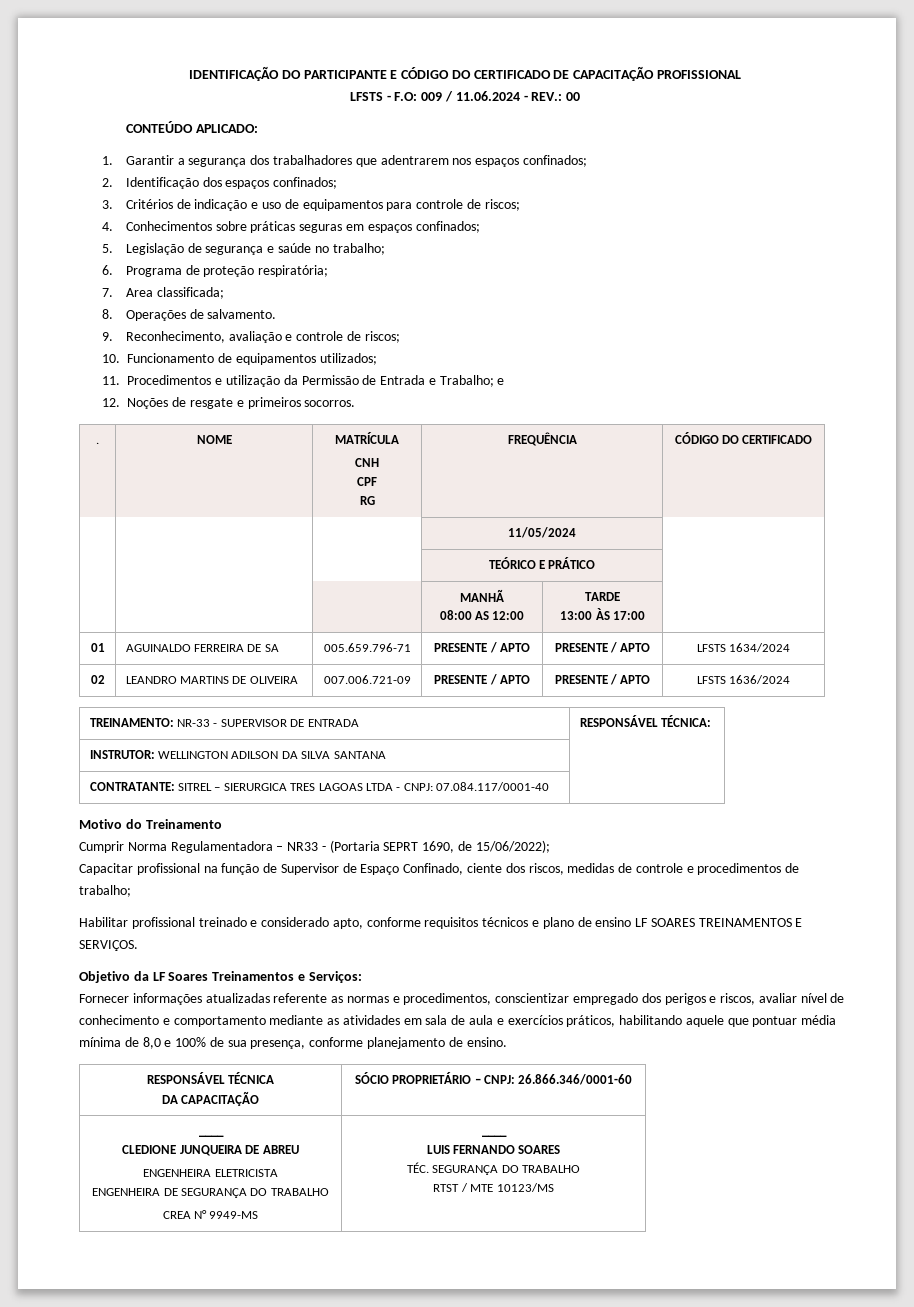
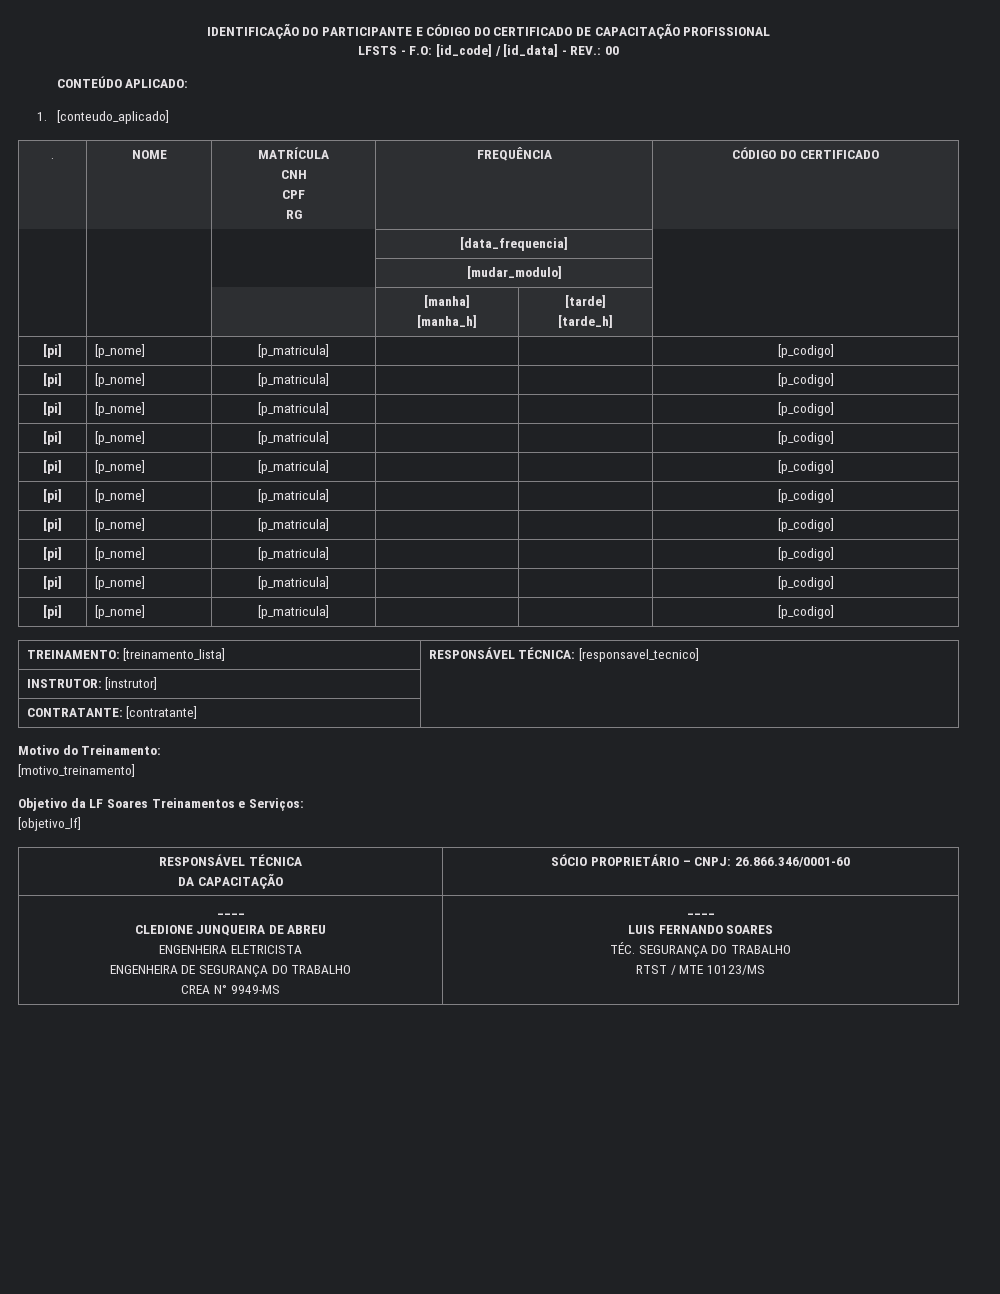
[421,91,520,102] 009 / 11.06.2024 -> [435,44,559,57] [id_code] / [id_data]
[125,155,587,167] [102,177,338,189] [102,199,520,211] [102,221,480,233] [102,243,385,255] [102,265,329,277] [102,287,224,299] [102,309,277,321] [102,331,400,343] [102,353,377,365] [102,375,505,387] [102,397,356,409] Garantir a segurança dos trabalhadores que adentrarem nos espaços confinados; // 2. Identificação dos espaços confinados; // 3. Critérios de indicação e uso de equipamentos para controle de riscos; // 4. Conhecimentos sobre práticas seguras em espaços confinados; // 5. Legislação de segurança e saúde no trabalho; // 6. Programa de proteção respiratória; // 7. Area classificada; // 8. Operações de salvamento. // 9. Reconhecimento, avaliação e controle de riscos; // 10. Funcionamento de equipamentos utilizados; // 11. Procedimentos e utilização da Permissão de Entrada e Trabalho; e // 12. Noções de resgate e primeiros socorros. -> [56,110,169,124] [conteudo_aplicado]
[508,527,576,538] [488,557,596,569] [460,589,504,602] [439,610,525,620] [585,592,620,601] [560,608,645,620] [90,643,105,652] [125,644,279,652] [323,643,411,652] [434,642,530,653] [554,642,651,653] [696,643,791,652] [90,675,105,684] [125,676,298,684] [323,675,411,684] [434,674,530,685] [554,674,651,685] [696,675,791,684] [89,718,359,727] 11/05/2024 | // | | | TEÓRICO E PRÁTICO | // | | | MANHÃ // 08:00 AS 12:00 | TARDE // 13:00 ÀS 17:00 | // 01 | AGUINALDO FERREIRA DE SA | 005.659.796-71 | PRESENTE / APTO | PRESENTE / APTO | LFSTS 1634/2024 // 02 | LEANDRO MARTINS DE OLIVEIRA | 007.006.721-09 | PRESENTE / APTO | PRESENTE / APTO | LFSTS 1636/2024 // TREINAMENTO: NR-33 - SUPERVISOR DE ENTRADA -> [460,237,568,251] [466,266,562,279] [424,295,470,308] [417,315,477,328] [565,295,606,308] [558,315,613,328] [43,344,62,358] [94,344,145,358] [258,344,329,358] [777,344,834,358] [43,373,62,387] [94,373,145,387] [258,373,329,387] [777,373,834,387] [43,402,62,416] [94,402,145,416] [258,402,329,416] [777,402,834,416] [43,431,62,445] [94,431,145,445] [258,431,329,445] [777,431,834,445] [43,460,62,474] [94,460,145,474] [258,460,329,474] [777,460,834,474] [43,489,62,503] [94,489,145,503] [258,489,329,503] [777,489,834,503] [43,518,62,532] [94,518,145,532] [258,518,329,532] [777,518,834,532] [43,547,62,561] [94,547,145,561] [258,547,329,561] [777,547,834,561] [43,576,62,590] [94,576,145,590] [258,576,329,590] [777,576,834,590] [43,605,62,619] [94,605,145,619] [258,605,329,619] [777,605,834,619] [26,648,226,661] [data_frequencia] | // | | | [mudar_modulo] | // | | | [manha] // [manha_h] | [tarde] // [tarde_h] | // [pi] | [p_nome] | [p_matricula] | | | [p_codigo] // [pi] | [p_nome] | [p_matricula] | | | [p_codigo] // [pi] | [p_nome] | [p_matricula] | | | [p_codigo] // [pi] | [p_nome] | [p_matricula] | | | [p_codigo] // [pi] | [p_nome] | [p_matricula] | | | [p_codigo] // [pi] | [p_nome] | [p_matricula] | | | [p_codigo] // [pi] | [p_nome] | [p_matricula] | | | [p_codigo] // [pi] | [p_nome] | [p_matricula] | | | [p_codigo] // [pi] | [p_nome] | [p_matricula] | | | [p_codigo] // [pi] | [p_nome] | [p_matricula] | | | [p_codigo] // TREINAMENTO: [treinamento_lista]
(712, 721) none -> [579,648,700,662] [responsavel_tecnico]
[158,751,386,759] [89,782,550,791] [79,819,222,829] [79,840,550,853] [79,863,800,875] [79,885,131,897] [79,917,803,929] [79,940,138,951] WELLINGTON ADILSON DA SILVA SANTANA | // CONTRATANTE: SITREL – SIERURGICA TRES LAGOAS LTDA - CNPJ: 07.084.117/0001-40 | // Motivo do Treinamento // Cumprir Norma Regulamentadora – NR33 - (Portaria SEPRT 1690, de 15/06/2022); // Capacitar profissional na função de Supervisor de Espaço Confinado, ciente dos riscos, medidas de controle e procedimentos de trabalho; // Habilitar profissional treinado e considerado apto, conforme requisitos técnicos e plano de ensino LF SOARES TREINAMENTOS E SERVIÇOS. -> [105,677,158,690] [26,706,198,719] [18,745,162,755] [18,764,135,777] [instrutor] | // CONTRATANTE: [contratante] | // Motivo do Treinamento: // [motivo_treinamento]
[79,993,845,1005] [79,1015,837,1027] [79,1037,507,1049] Fornecer informações atualizadas referente as normas e procedimentos, conscientizar empregado dos perigos e riscos, avaliar nível de conhecimento e comportamento mediante as atividades em sala de aula e exercícios práticos, habilitando aquele que pontuar média mínima de 8,0 e 100% de sua presença, conforme planejamento de ensino. -> [18,817,81,831] [objetivo_lf]

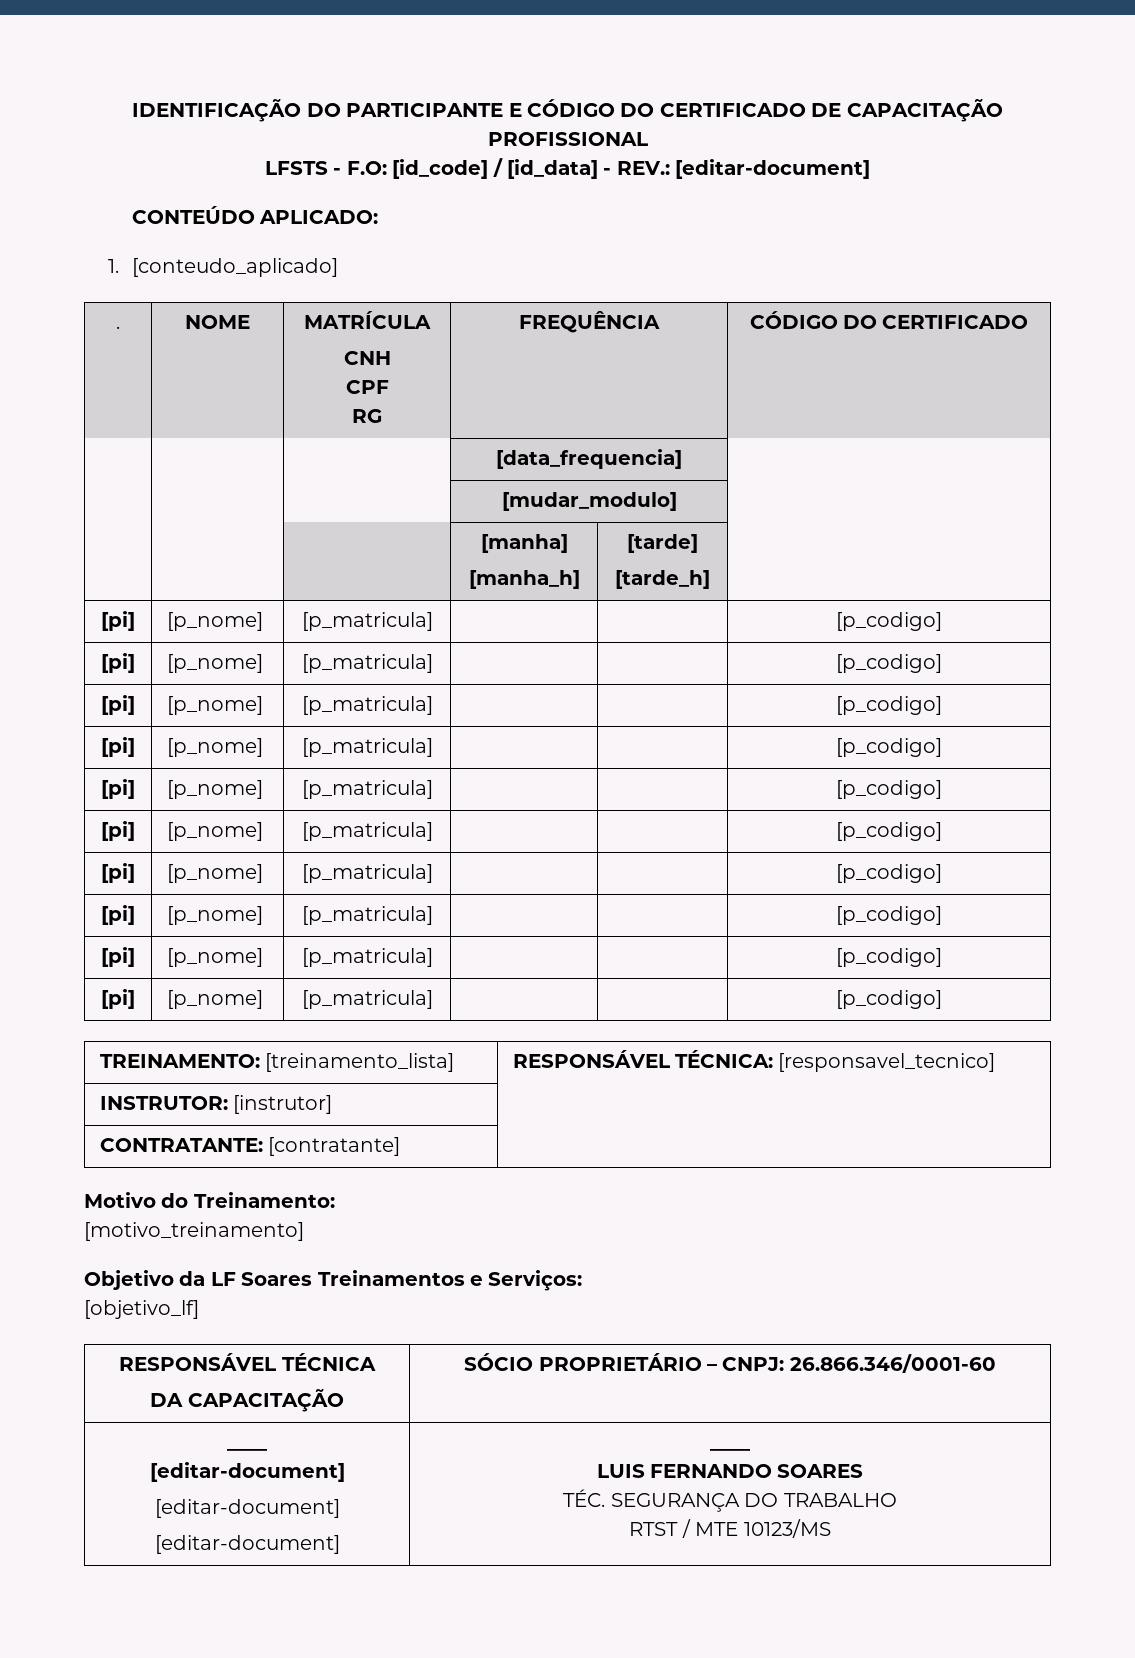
[605,46,620,55] 00 -> [675,159,871,179] [editar-document]
[134,925,327,936] [159,945,302,954] [109,965,352,977] [181,985,280,994] CLEDIONE JUNQUEIRA DE ABREU // ENGENHEIRA ELETRICISTA // ENGENHEIRA DE SEGURANÇA DO TRABALHO // CREA N° 9949-MS -> [149,1462,345,1482] [154,1499,340,1518] [154,1535,340,1554] [editar-document] // [editar-document] // [editar-document]

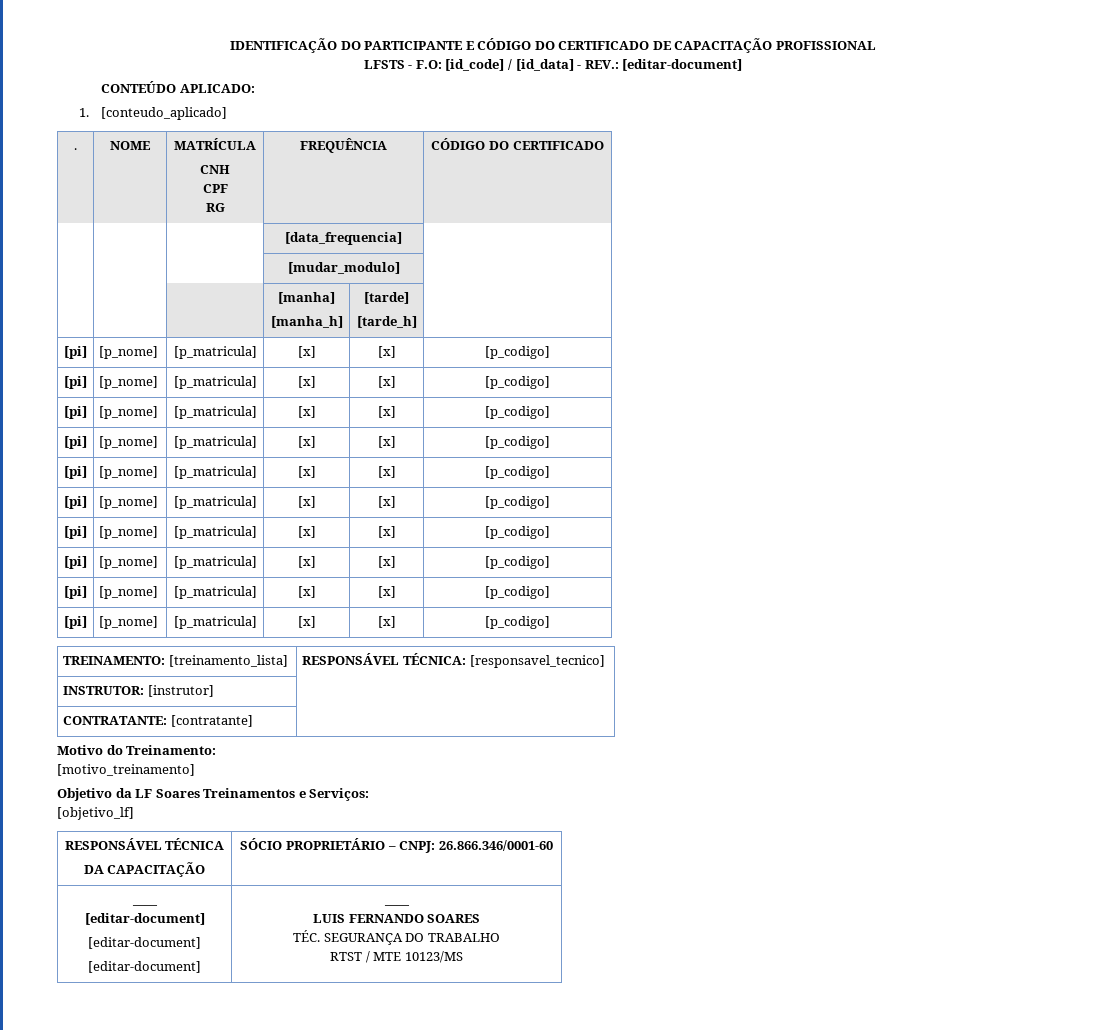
[836,612,942,631] [101,653,135,673] [166,654,263,673] [301,654,433,673] [836,654,942,673] [101,695,135,715] [166,696,263,715] [301,696,433,715] [836,696,942,715] [101,737,135,757] [166,738,263,757] [301,738,433,757] [836,738,942,757] [101,779,135,799] [166,780,263,799] [301,780,433,799] [836,780,942,799] [101,821,135,841] [166,822,263,841] [301,822,433,841] [836,822,942,841] [101,863,135,883] [166,864,263,883] [301,864,433,883] [836,864,942,883] [101,905,135,925] [166,906,263,925] [301,906,433,925] [836,906,942,925] [101,947,135,967] [166,948,263,967] [301,948,433,967] [836,948,942,967] [101,989,135,1009] [166,990,263,1009] [301,990,433,1009] | | [p_codigo] // [pi] | [p_nome] | [p_matricula] | | | [p_codigo] // [pi] | [p_nome] | [p_matricula] | | | [p_codigo] // [pi] | [p_nome] | [p_matricula] | | | [p_codigo] // [pi] | [p_nome] | [p_matricula] | | | [p_codigo] // [pi] | [p_nome] | [p_matricula] | | | [p_codigo] // [pi] | [p_nome] | [p_matricula] | | | [p_codigo] // [pi] | [p_nome] | [p_matricula] | | | [p_codigo] // [pi] | [p_nome] | [p_matricula] | | | [p_codigo] // [pi] | [p_nome] | [p_matricula] | | -> [297,346,316,358] [377,346,396,358] [485,346,550,359] [64,376,87,389] [99,376,159,389] [173,376,257,389] [297,376,316,388] [377,376,396,388] [485,376,550,389] [64,406,87,419] [99,406,159,419] [173,406,257,419] [297,406,316,418] [377,406,396,418] [485,406,550,419] [64,436,87,449] [99,436,159,449] [173,436,257,449] [297,436,316,448] [377,436,396,448] [485,436,550,449] [64,466,87,479] [99,466,159,479] [173,466,257,479] [297,466,316,478] [377,466,396,478] [485,466,550,479] [64,496,87,509] [99,496,159,509] [173,496,257,509] [297,496,316,508] [377,496,396,508] [485,496,550,509] [64,526,87,539] [99,526,159,539] [173,526,257,539] [297,526,316,538] [377,526,396,538] [485,526,550,539] [64,556,87,569] [99,556,159,569] [173,556,257,569] [297,556,316,568] [377,556,396,568] [485,556,550,569] [64,586,87,599] [99,586,159,599] [173,586,257,599] [297,586,316,598] [377,586,396,598] [485,586,550,599] [64,616,87,629] [99,616,159,629] [173,616,257,629] [297,616,316,628] [377,616,396,628] [x] | [x] | [p_codigo] // [pi] | [p_nome] | [p_matricula] | [x] | [x] | [p_codigo] // [pi] | [p_nome] | [p_matricula] | [x] | [x] | [p_codigo] // [pi] | [p_nome] | [p_matricula] | [x] | [x] | [p_codigo] // [pi] | [p_nome] | [p_matricula] | [x] | [x] | [p_codigo] // [pi] | [p_nome] | [p_matricula] | [x] | [x] | [p_codigo] // [pi] | [p_nome] | [p_matricula] | [x] | [x] | [p_codigo] // [pi] | [p_nome] | [p_matricula] | [x] | [x] | [p_codigo] // [pi] | [p_nome] | [p_matricula] | [x] | [x] | [p_codigo] // [pi] | [p_nome] | [p_matricula] | [x] | [x]

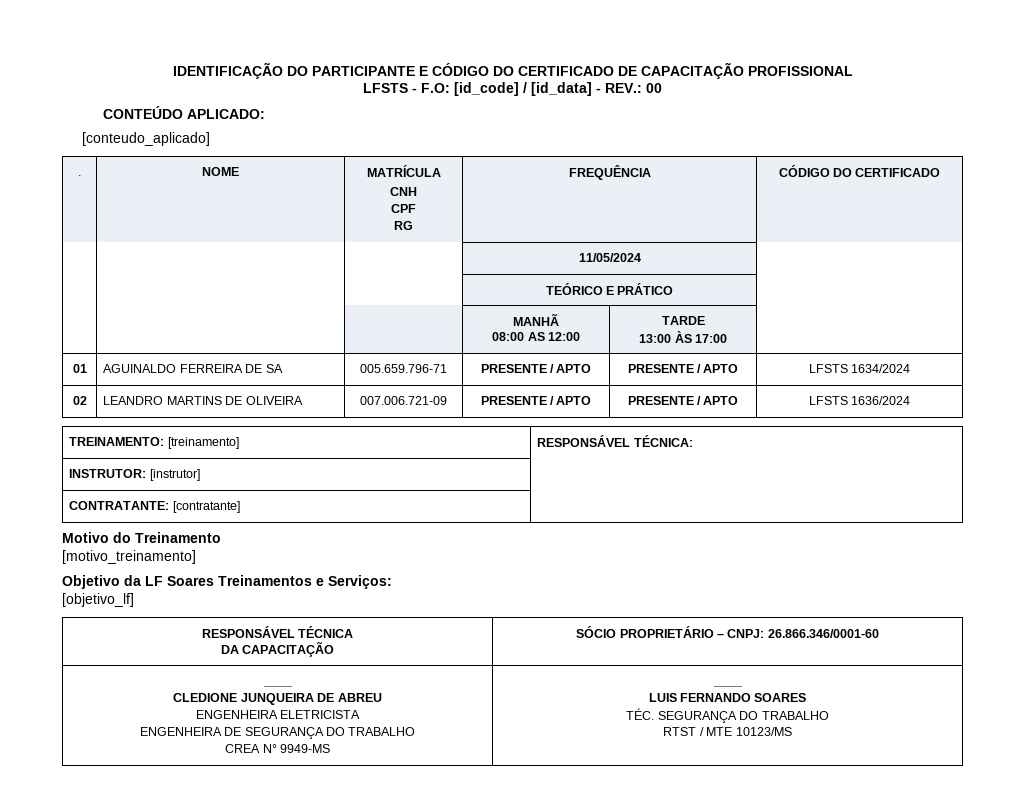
[622,59,743,71] [editar-document] -> [646,83,662,93] 00
[79,108,90,117] 1. -> (265, 114) none
[285,232,402,245] [287,262,400,274] [278,292,335,304] [270,316,343,328] [364,292,409,304] [356,316,417,328] [64,346,87,359] [99,346,159,359] [173,346,257,359] [297,346,316,358] [377,346,396,358] [485,346,550,359] [64,376,87,389] [99,376,159,389] [173,376,257,389] [297,376,316,388] [377,376,396,388] [485,376,550,389] [64,406,87,419] [99,406,159,419] [173,406,257,419] [297,406,316,418] [377,406,396,418] [485,406,550,419] [64,436,87,449] [99,436,159,449] [173,436,257,449] [297,436,316,448] [377,436,396,448] [485,436,550,449] [64,466,87,479] [99,466,159,479] [173,466,257,479] [297,466,316,478] [377,466,396,478] [485,466,550,479] [64,496,87,509] [99,496,159,509] [173,496,257,509] [297,496,316,508] [377,496,396,508] [485,496,550,509] [64,526,87,539] [99,526,159,539] [173,526,257,539] [297,526,316,538] [377,526,396,538] [485,526,550,539] [64,556,87,569] [99,556,159,569] [173,556,257,569] [297,556,316,568] [377,556,396,568] [485,556,550,569] [64,586,87,599] [99,586,159,599] [173,586,257,599] [297,586,316,598] [377,586,396,598] [485,586,550,599] [64,616,87,629] [99,616,159,629] [173,616,257,629] [297,616,316,628] [377,616,396,628] [485,616,550,629] [data_frequencia] | // | | | [mudar_modulo] | // | | | [manha] // [manha_h] | [tarde] // [tarde_h] | // [pi] | [p_nome] | [p_matricula] | [x] | [x] | [p_codigo] // [pi] | [p_nome] | [p_matricula] | [x] | [x] | [p_codigo] // [pi] | [p_nome] | [p_matricula] | [x] | [x] | [p_codigo] // [pi] | [p_nome] | [p_matricula] | [x] | [x] | [p_codigo] // [pi] | [p_nome] | [p_matricula] | [x] | [x] | [p_codigo] // [pi] | [p_nome] | [p_matricula] | [x] | [x] | [p_codigo] // [pi] | [p_nome] | [p_matricula] | [x] | [x] | [p_codigo] // [pi] | [p_nome] | [p_matricula] | [x] | [x] | [p_codigo] // [pi] | [p_nome] | [p_matricula] | [x] | [x] | [p_codigo] // [pi] | [p_nome] | [p_matricula] | [x] | [x] | [p_codigo] -> [578,253,641,262] [545,283,674,295] [513,314,559,326] [492,332,580,341] [661,316,705,325] [639,331,727,343] [72,364,87,373] [103,364,283,373] [360,364,447,373] [480,364,592,373] [627,364,739,373] [808,364,911,373] [72,396,87,405] [103,396,303,405] [360,396,447,405] [480,396,592,405] [627,396,739,405] [808,396,911,405] 11/05/2024 | // | | | TEÓRICO E PRÁTICO | // | | | MANHÃ // 08:00 AS 12:00 | TARDE // 13:00 ÀS 17:00 | // 01 | AGUINALDO FERREIRA DE SA | 005.659.796-71 | PRESENTE / APTO | PRESENTE / APTO | LFSTS 1634/2024 // 02 | LEANDRO MARTINS DE OLIVEIRA | 007.006.721-09 | PRESENTE / APTO | PRESENTE / APTO | LFSTS 1636/2024
[168,655,288,667] [treinamento_lista] -> [167,437,239,449] [treinamento]
[469,655,605,668] [responsavel_tecnico] -> (693, 441) none
[126,745,217,755] Treinamento: -> [135,532,221,543] Treinamento
[84,913,205,925] [88,937,201,949] [88,961,201,973] [editar-document] // [editar-document] // [editar-document] -> [173,693,382,705] [195,710,361,719] [139,727,416,739] [225,744,330,753] CLEDIONE JUNQUEIRA DE ABREU // ENGENHEIRA ELETRICISTA // ENGENHEIRA DE SEGURANÇA DO TRABALHO // CREA N° 9949-MS

